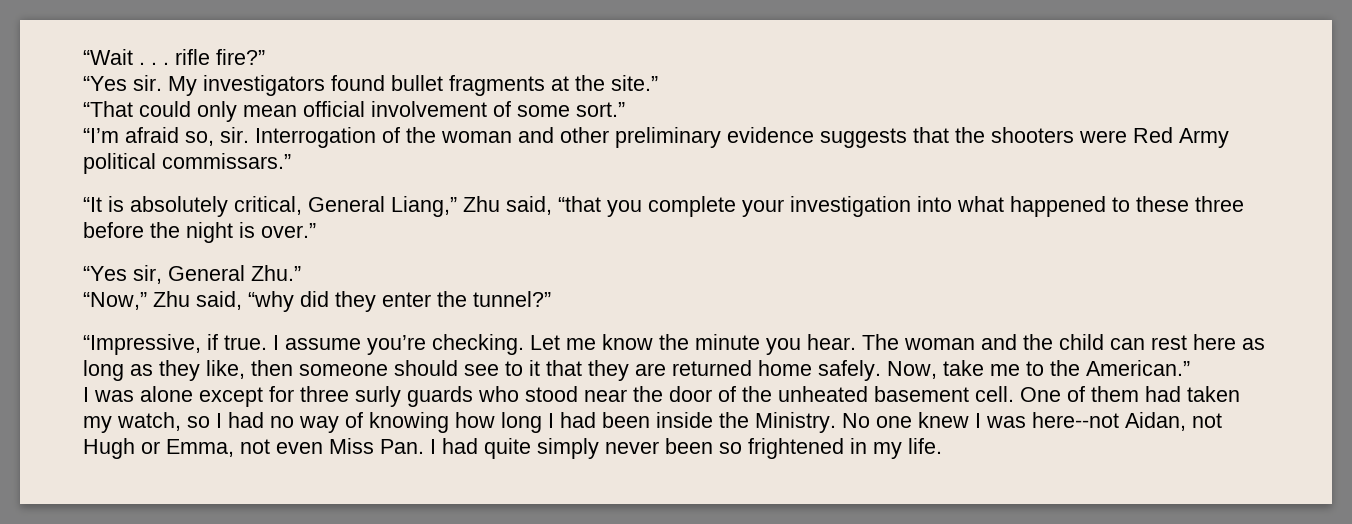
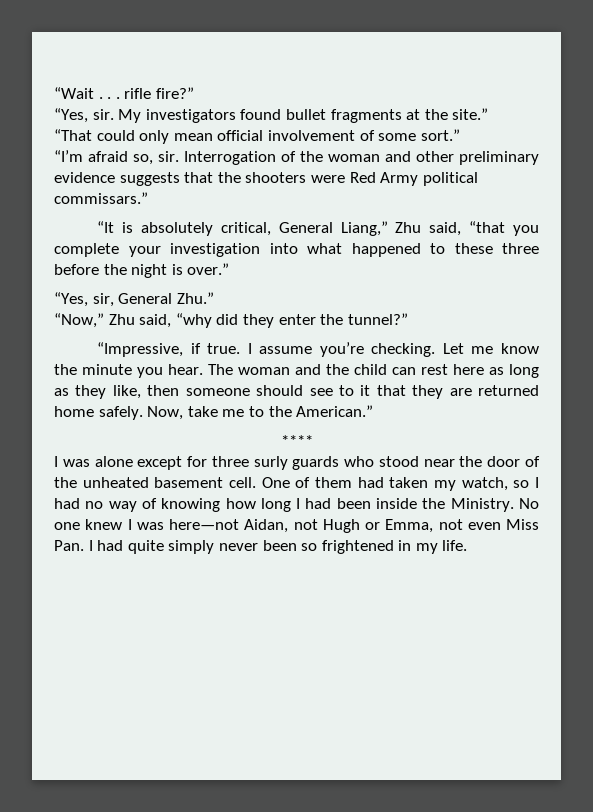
[83,76,127,91] “Yes -> [54,108,88,123] “Yes,
[83,266,127,281] “Yes -> [54,292,88,307] “Yes,
(1190, 368) none -> [280,435,313,446] // ****
[1032,412,1119,428] here--not -> [169,519,239,530] here—not

